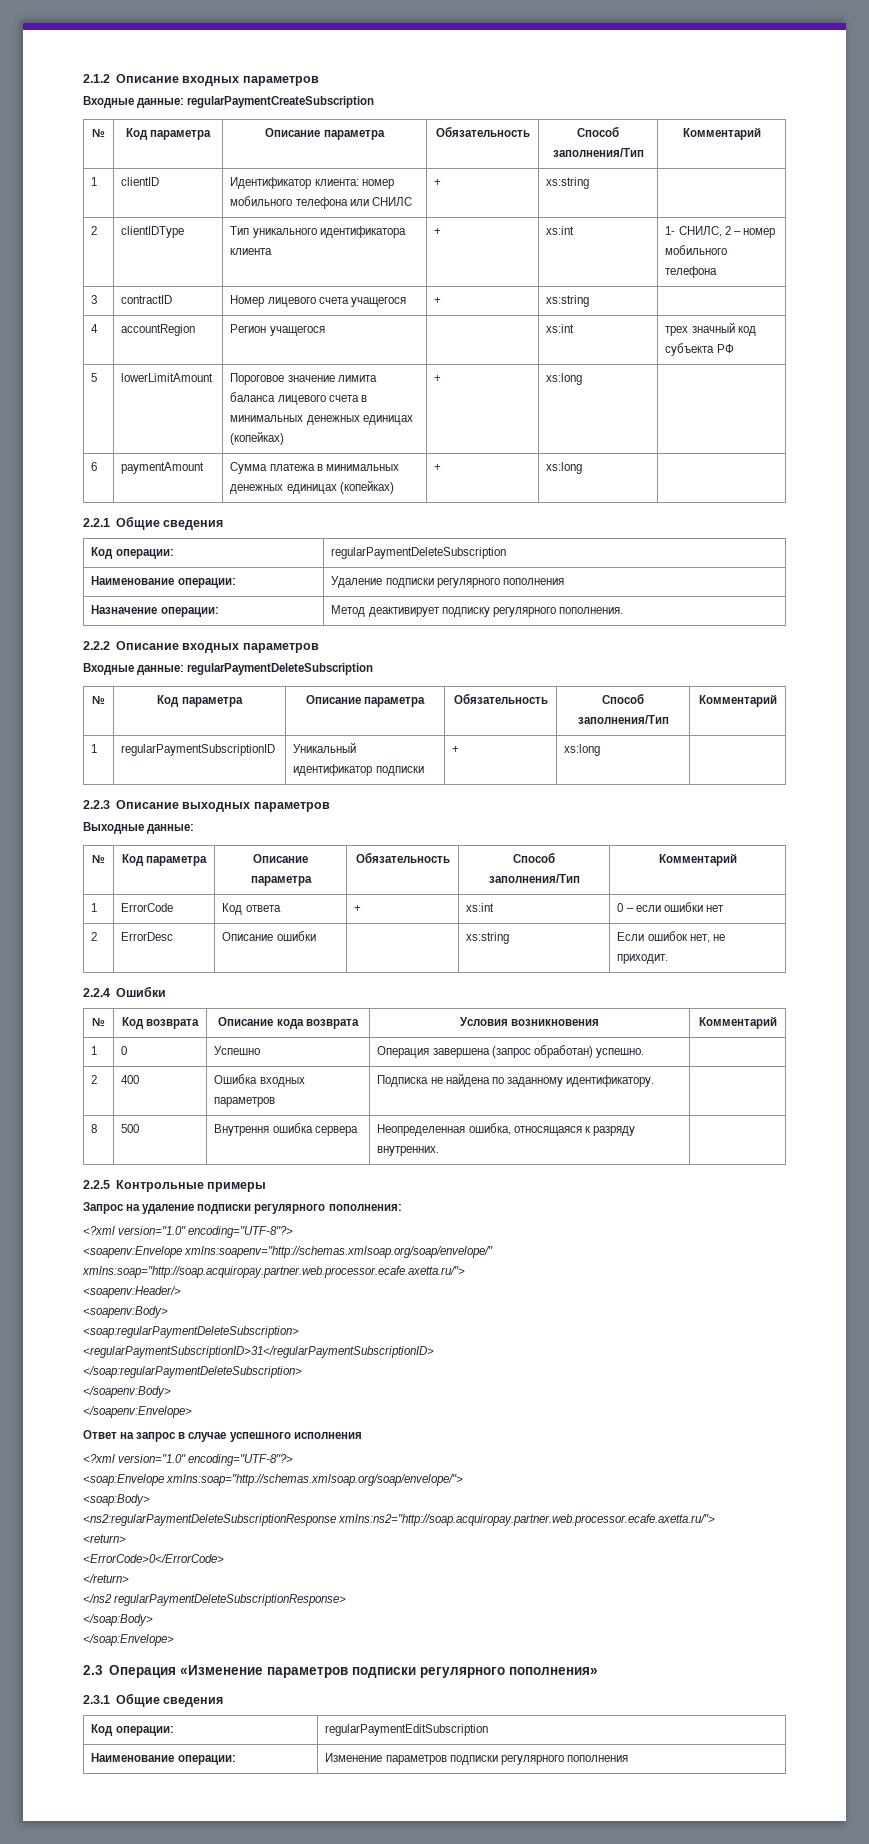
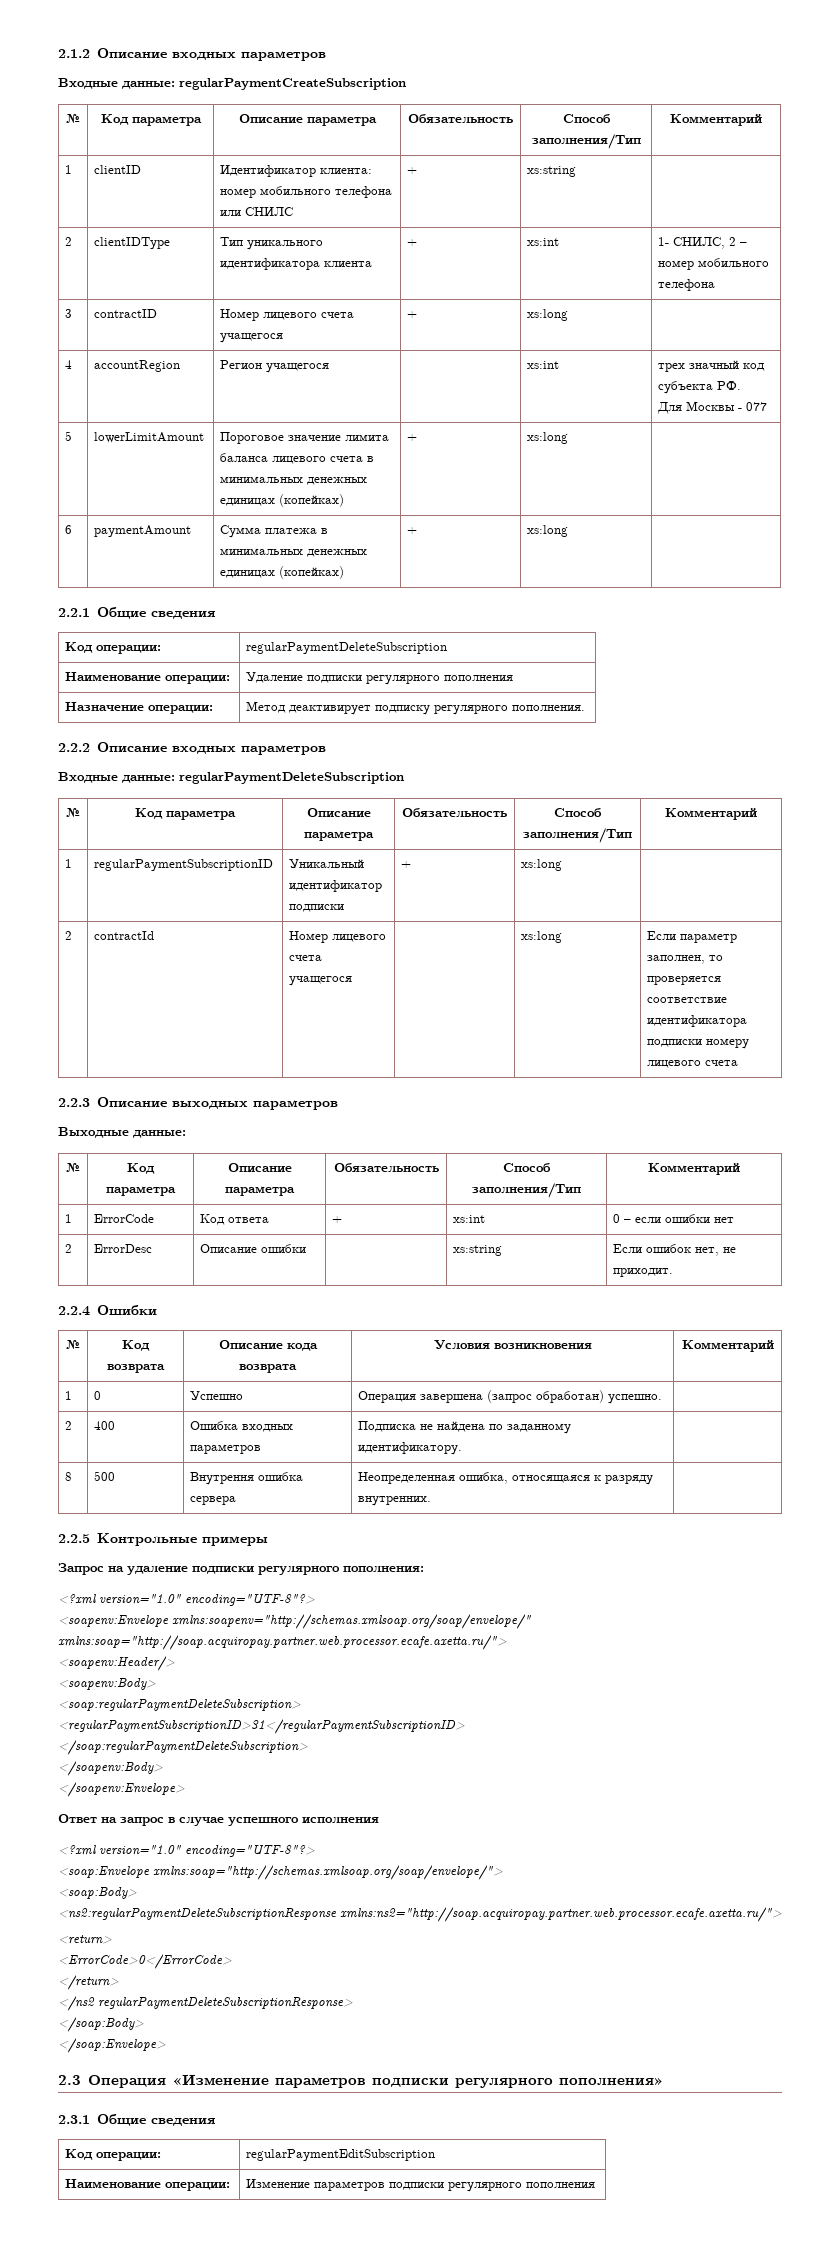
[546,295,590,307] xs:string -> [527,309,569,321] xs:long
[716,344,734,353] РФ -> [717,381,742,390] [657,401,768,414] РФ. // Для Москвы - 077
(601, 750) none -> [65,931,73,940] [94,931,155,940] [289,931,387,943] [289,955,323,961] [289,976,353,986] [521,931,563,943] [647,931,738,943] [647,955,724,964] [647,976,722,985] [647,997,728,1003] [647,1015,748,1027] [647,1038,750,1049] [647,1060,739,1068] // 2 | contractId | Номер лицевого счета учащегося | | xs:long | Если параметр заполнен, то проверяется соответствие идентификатора подписки номеру лицевого счета

